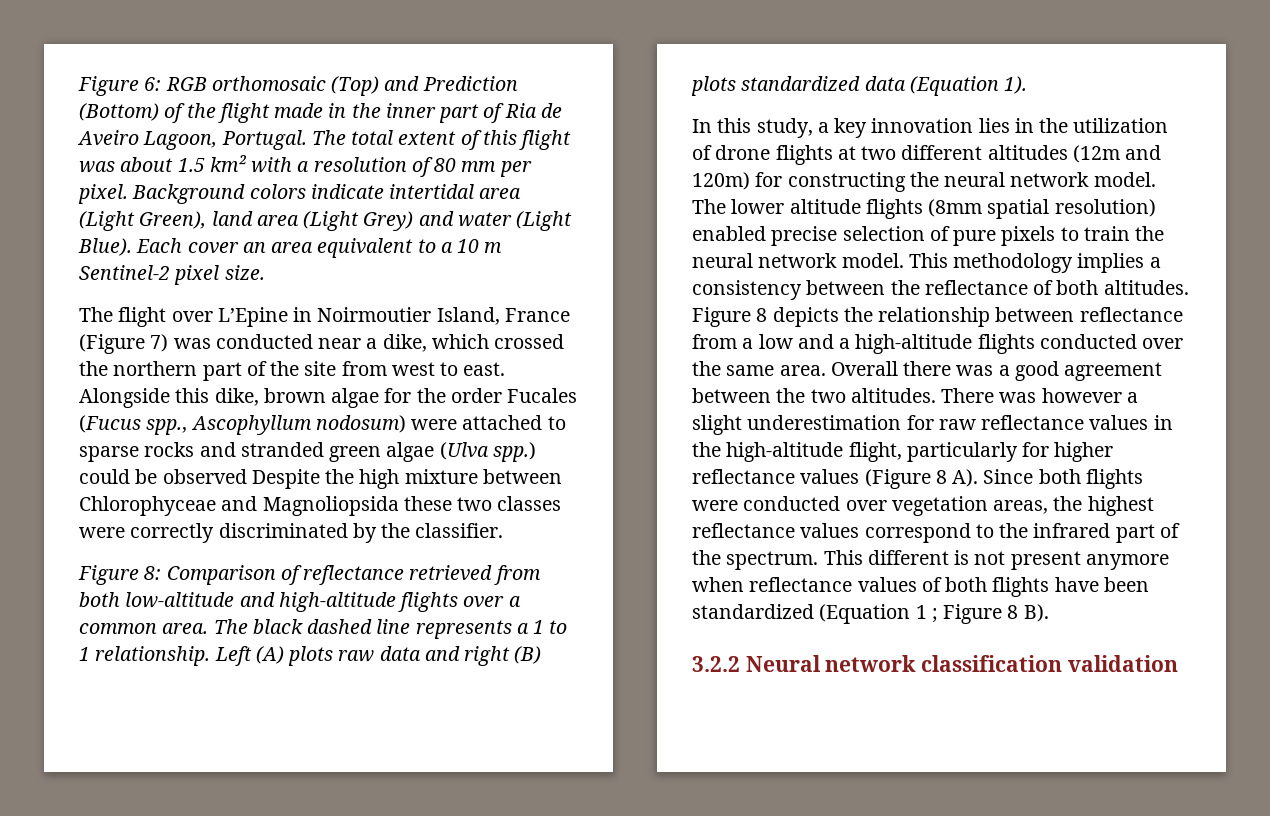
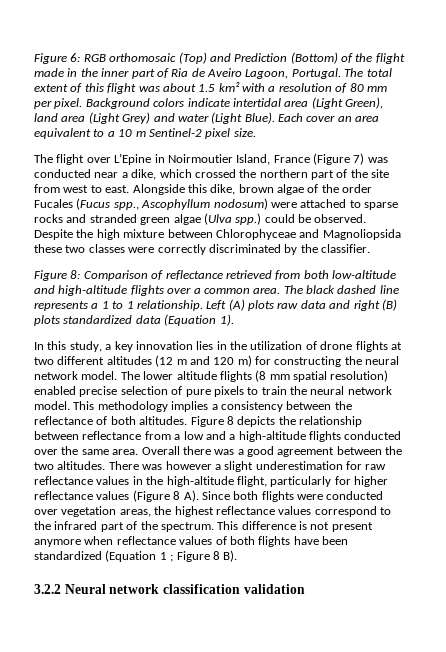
[384,388,412,403] for -> [307,184,319,193] of
[162,469,247,484] observed -> [314,214,367,223] observed.
[1072,145,1162,163] [692,172,750,190] (12m and 120m) -> [155,355,252,367] (12 m and 120 m)
[928,199,983,217] (8mm -> [255,370,290,382] (8 mm
[867,550,949,565] different -> [241,521,296,530] difference

